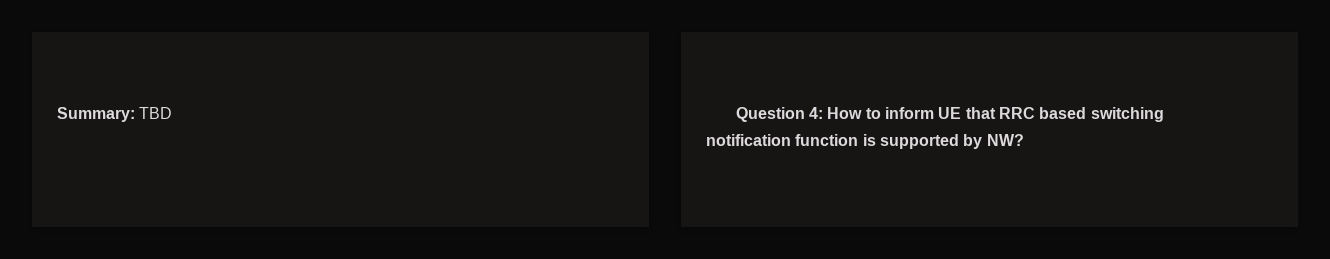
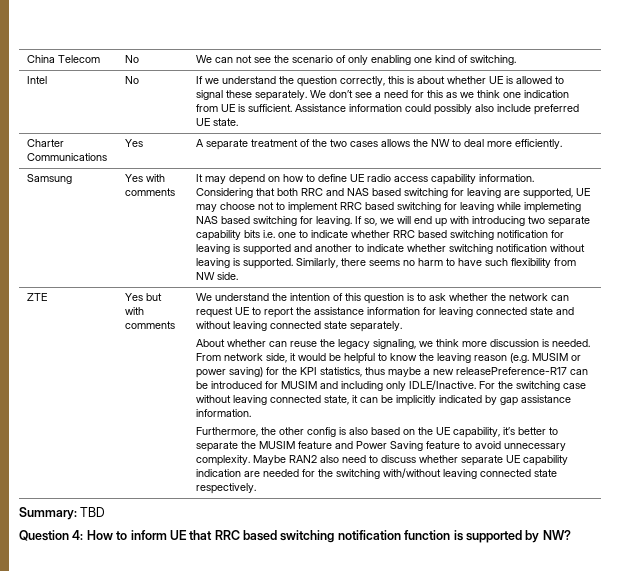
(57, 114) none -> [26,55,100,63] [124,55,139,63] [195,55,516,65] [26,76,47,84] [124,76,139,84] [195,76,564,87] [195,90,569,101] [195,104,579,115] [195,118,238,126] [26,139,64,147] [26,153,107,161] [124,139,143,147] [195,139,562,150] [26,174,72,184] [124,174,165,182] [124,188,175,196] [195,174,534,185] [195,188,590,199] [195,202,581,213] [195,216,590,227] [195,230,564,241] [195,244,585,255] [195,258,576,269] [195,272,238,280] [26,293,47,301] [124,293,162,301] [124,307,144,315] [124,321,175,329] [195,293,569,304] [195,307,574,318] [195,321,402,332] [195,339,590,349] [195,353,581,364] [195,367,588,378] [195,380,586,391] [195,395,571,406] [195,409,251,417] [195,427,558,438] [195,441,566,452] [195,455,568,466] [195,468,557,479] [195,483,256,494] China Telecom | No | We can not see the scenario of only enabling one kind of switching. // Intel | No | If we understand the question correctly, this is about whether UE is allowed to signal these separately. We don’t see a need for this as we think one indication from UE is sufficient. Assistance information could possibly also include preferred UE state. // Charter Communications | Yes | A separate treatment of the two cases allows the NW to deal more efficiently. // Samsung | Yes with comments | It may depend on how to define UE radio access capability information. Considering that both RRC and NAS based switching for leaving are supported, UE may choose not to implement RRC based switching for leaving while implemeting NAS based switching for leaving. If so, we will end up with introducing two separate capability bits i.e. one to indicate whether RRC based switching notification for leaving is supported and another to indicate whether switching notification without leaving is supported. Similarly, there seems no harm to have such flexibility from NW side. // ZTE | Yes but with comments | We understand the intention of this question is to ask whether the network can request UE to report the assistance information for leaving connected state and without leaving connected state separately. // About whether can reuse the legacy signaling, we think more discussion is needed. From network side, it would be helpful to know the leaving reason (e.g. MUSIM or power saving) for the KPI statistics, thus maybe a new releasePreference-R17 can be introduced for MUSIM and including only IDLE/Inactive. For the switching case without leaving connected state, it can be implicitly indicated by gap assistance information. // Furthermore, the other config is also based on the UE capability, it’s better to separate the MUSIM feature and Power Saving feature to avoid unnecessary complexity. Maybe RAN2 also need to discuss whether separate UE capability indication are needed for the switching with/without leaving connected state respectively. //

